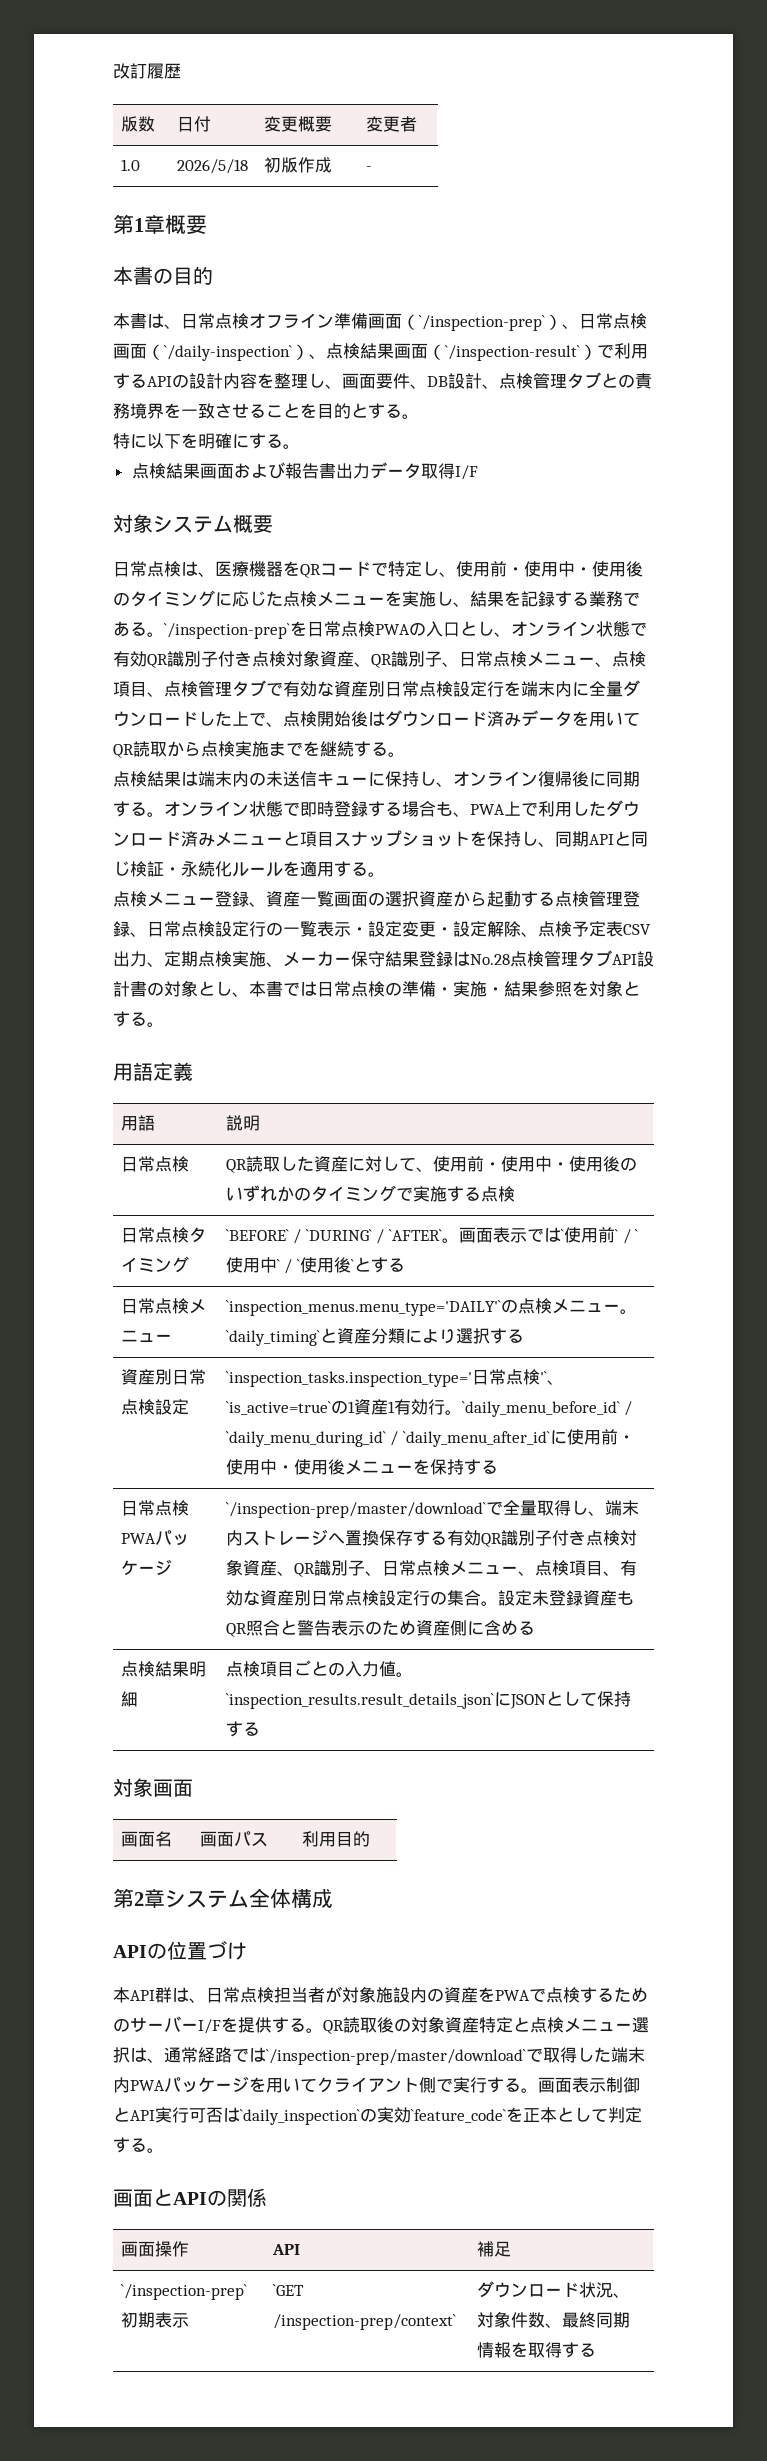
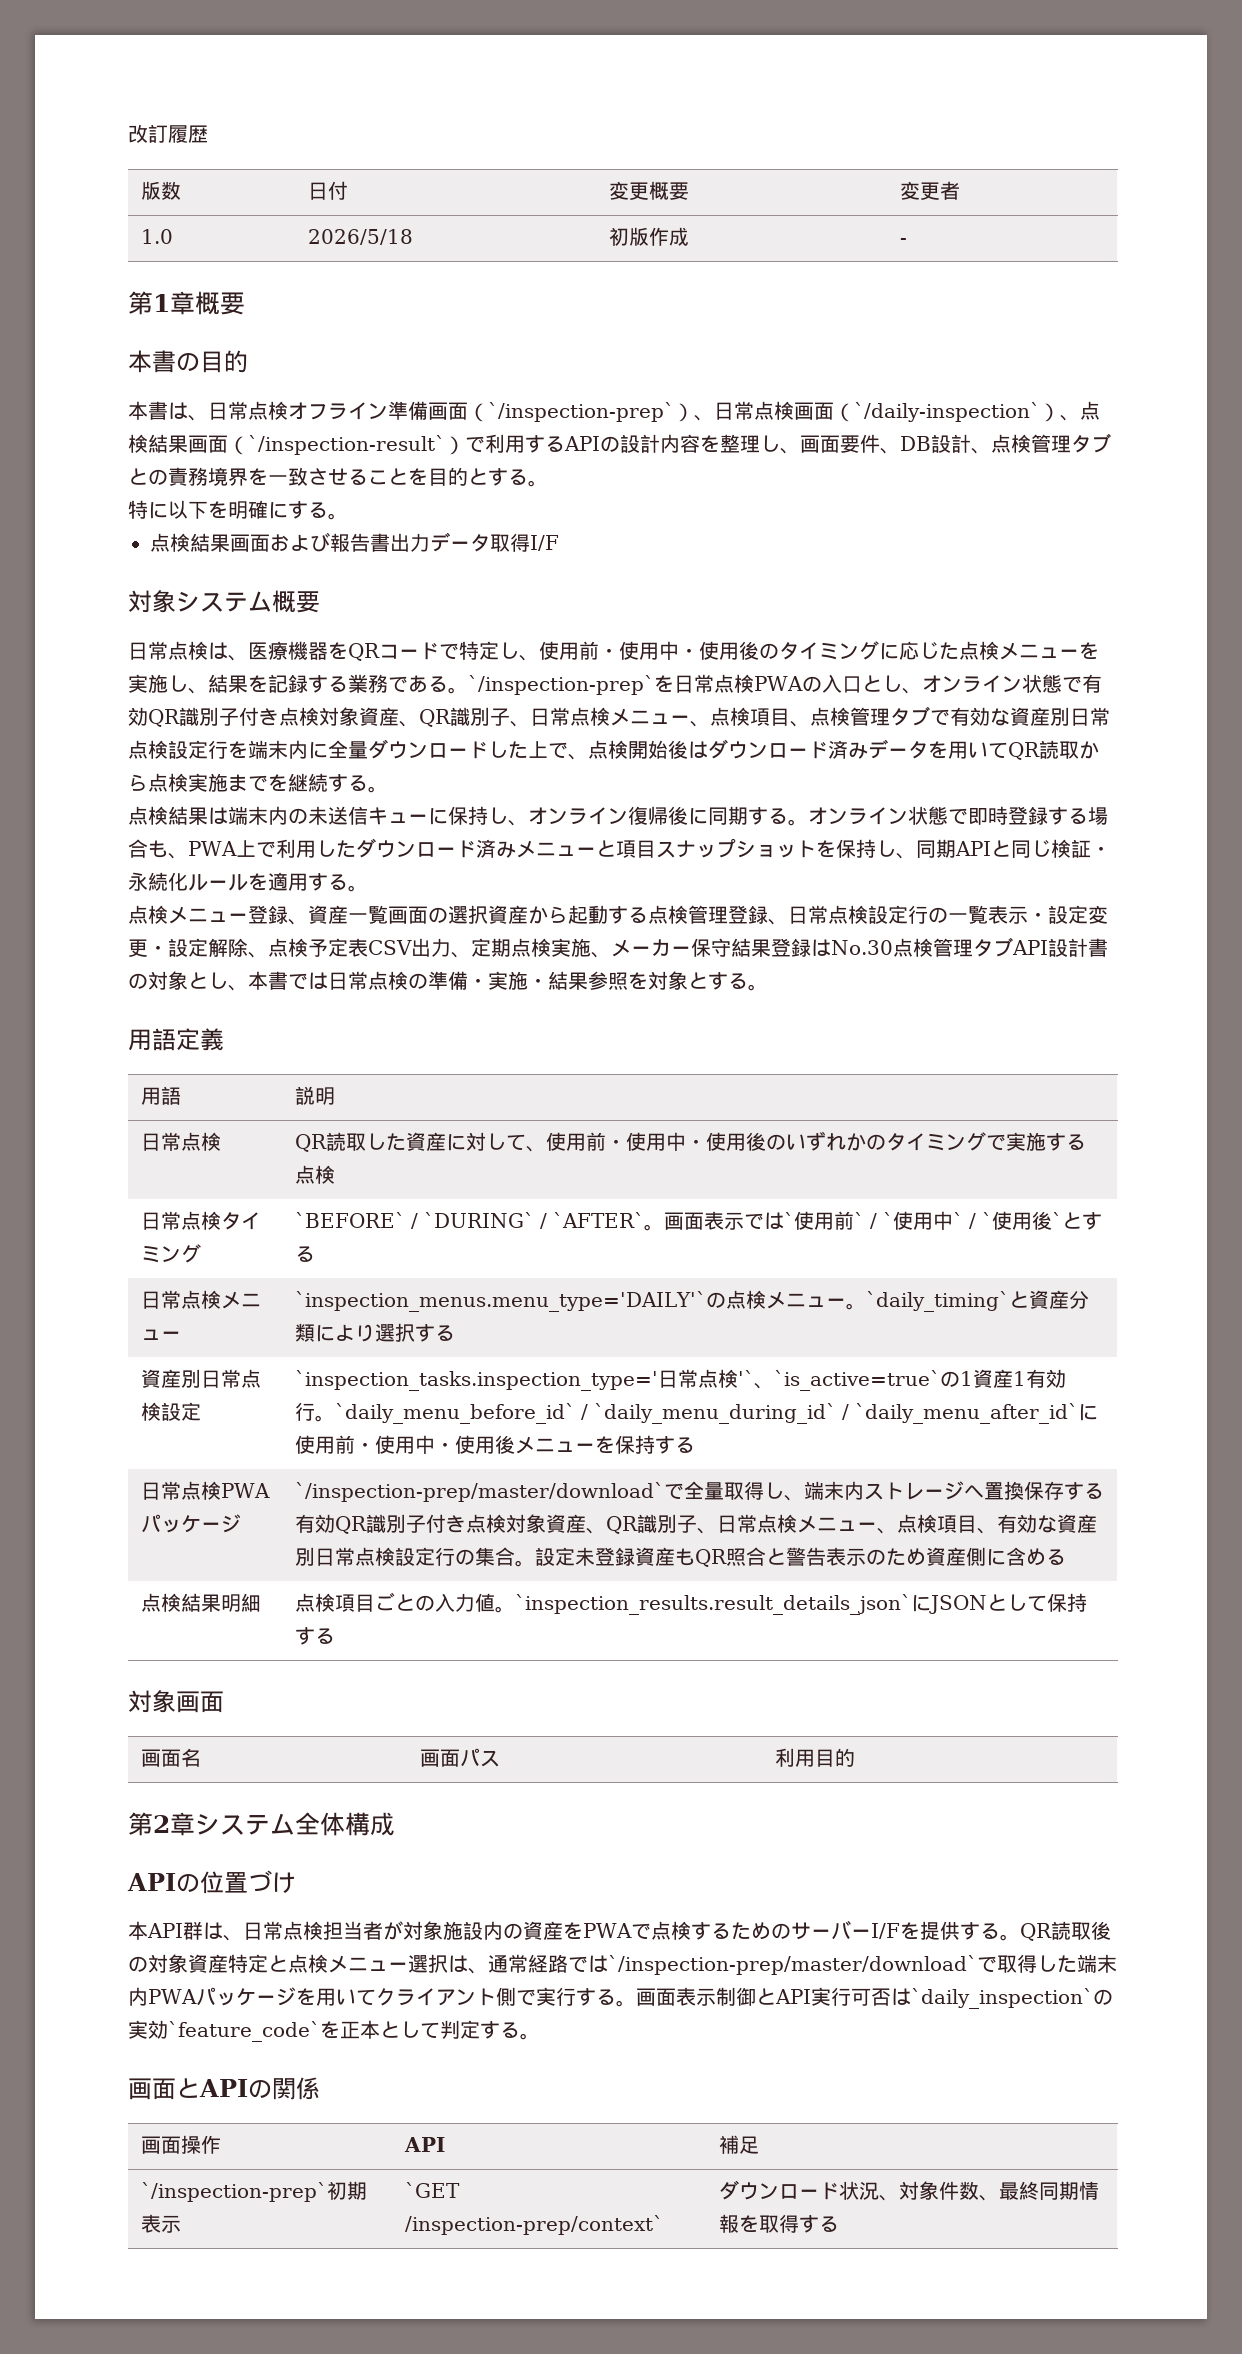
[470,954,510,965] No.28 -> [831,940,893,955] No.30

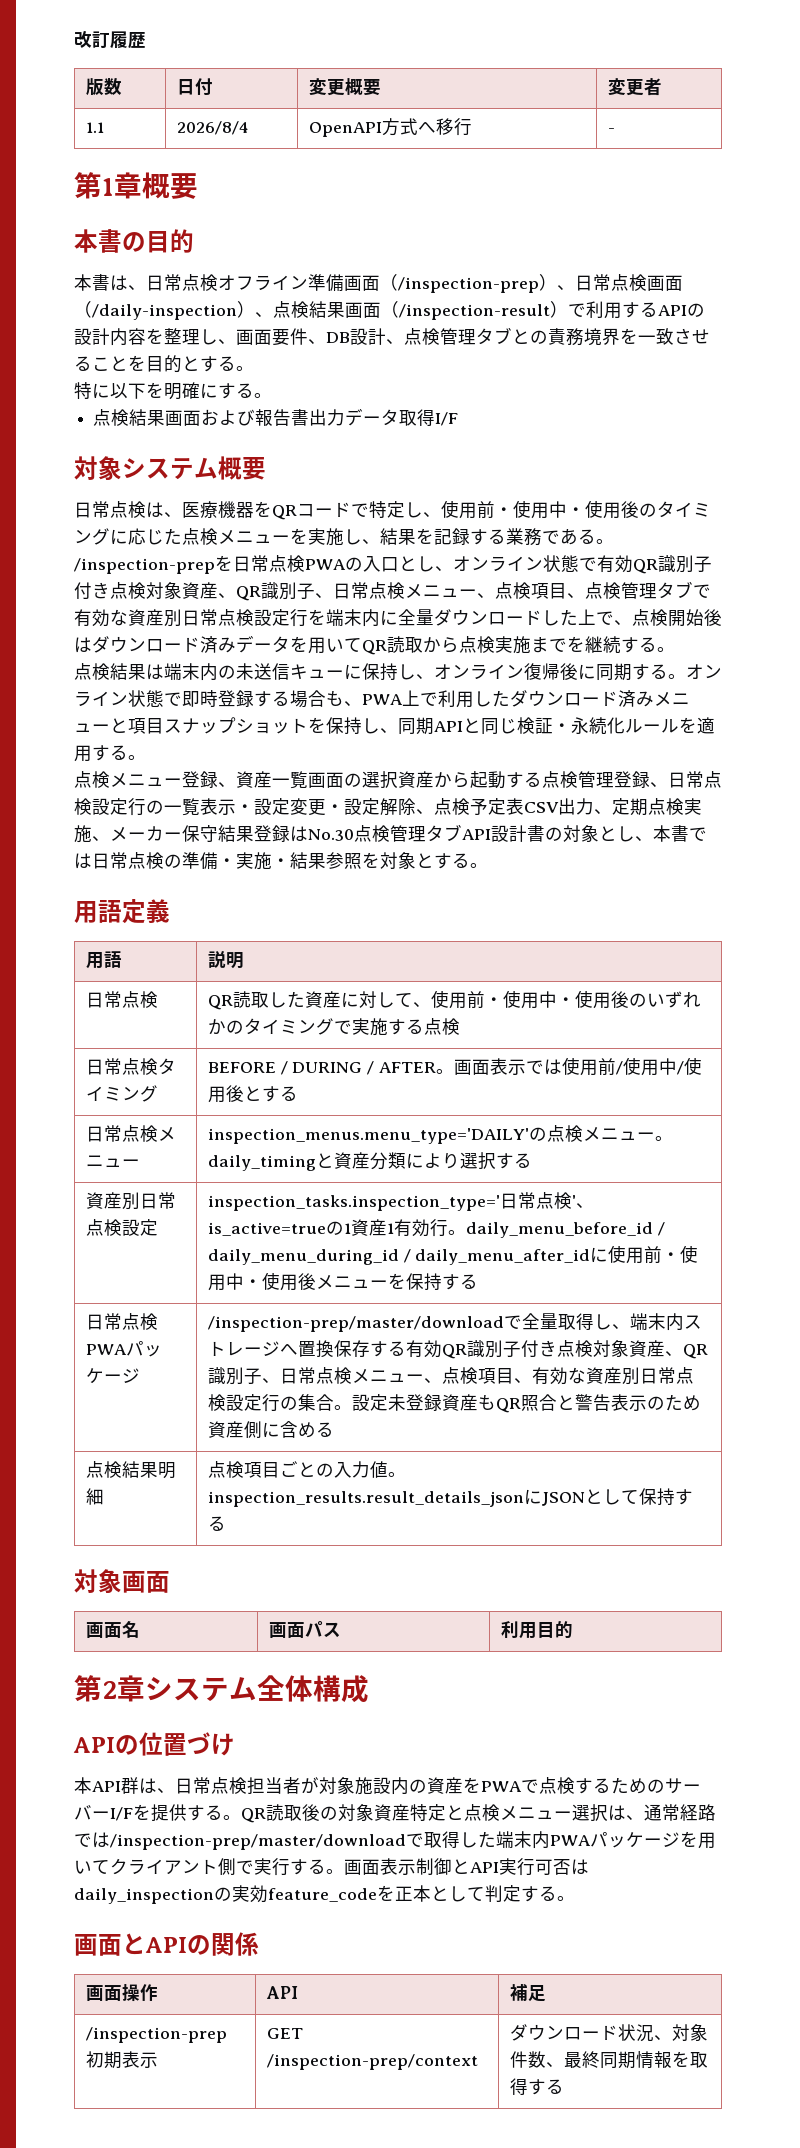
[140,229,173,244] [307,229,413,245] [608,227,689,246] 1.0 | 2026/5/18 | 初版作成 -> [85,122,104,133] [176,121,249,135] [308,118,472,137] 1.1 | 2026/8/4 | OpenAPI方式へ移行
[488,402,674,422] `/inspection-prep` -> [398,277,539,293] /inspection-prep
[854,402,1040,422] `/daily-inspection` -> [92,304,237,320] /daily-inspection
[248,435,445,455] `/inspection-result` -> [399,304,550,320] /inspection-result
[468,675,654,695] `/inspection-prep` -> [74,558,215,574] /inspection-prep
[294,1211,1062,1231] `BEFORE` / `DURING` / `AFTER`。画面表示では`使用前` / `使用中` / `使用後` -> [207,1057,702,1076] [207,1085,244,1103] BEFORE / DURING / AFTER。画面表示では使用前/使用中/使用後
[294,1291,706,1312] `inspection_menus.menu_type='DAILY'` -> [207,1128,529,1144] inspection_menus.menu_type='DAILY'
[865,1291,1009,1312] `daily_timing` -> [207,1155,316,1171] daily_timing
[294,1369,940,1391] `inspection_tasks.inspection_type='日常点検'`、`is_active=true` -> [207,1192,594,1211] [207,1222,326,1236] inspection_tasks.inspection_type='日常点検'、is_active=true
[334,1403,1078,1424] `daily_menu_before_id` / `daily_menu_during_id` / `daily_menu_after_id` -> [465,1222,665,1238] [207,1249,591,1265] daily_menu_before_id / daily_menu_during_id / daily_menu_after_id
[294,1482,664,1502] `/inspection-prep/master/download` -> [207,1316,504,1332] /inspection-prep/master/download
[514,1594,911,1615] `inspection_results.result_details_json` -> [207,1491,524,1507] inspection_results.result_details_json
[608,1955,977,1975] `/inspection-prep/master/download` -> [110,1834,406,1850] /inspection-prep/master/download
[910,1988,1113,2009] [128,2020,320,2042] `daily_inspection`の実効`feature_code` -> [74,1885,377,1904] daily_inspectionの実効feature_code
[140,2182,327,2202] `/inspection-prep` -> [85,2027,227,2043] /inspection-prep
[404,2182,460,2198] [404,2215,663,2235] `GET /inspection-prep/context` -> [266,2028,303,2039] [266,2054,478,2070] GET /inspection-prep/context

